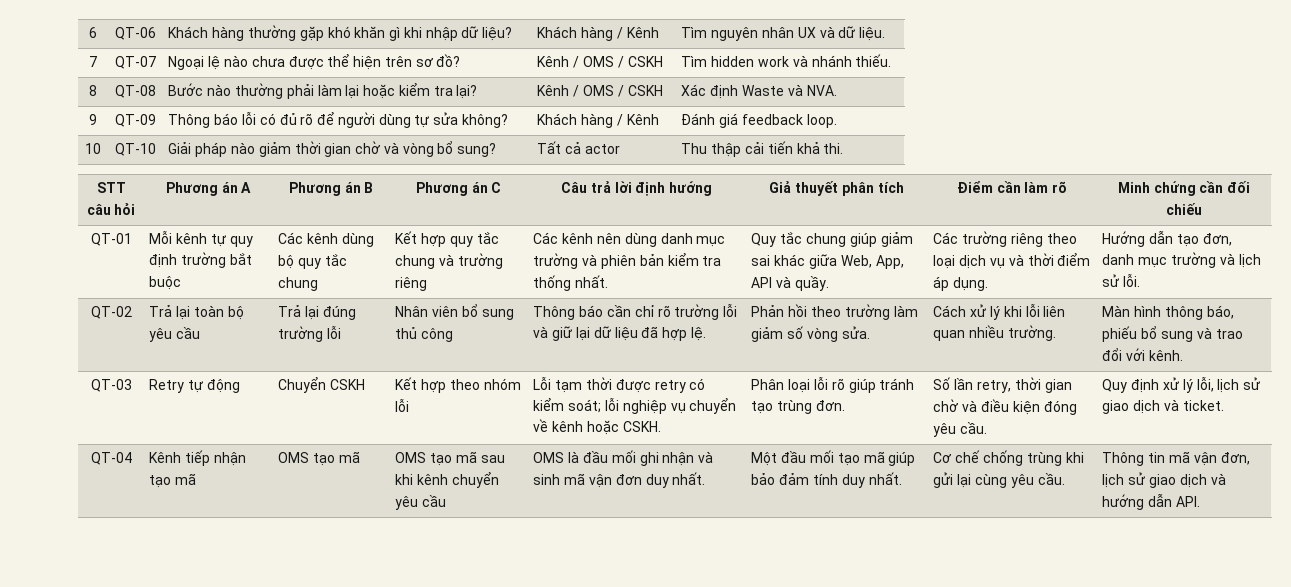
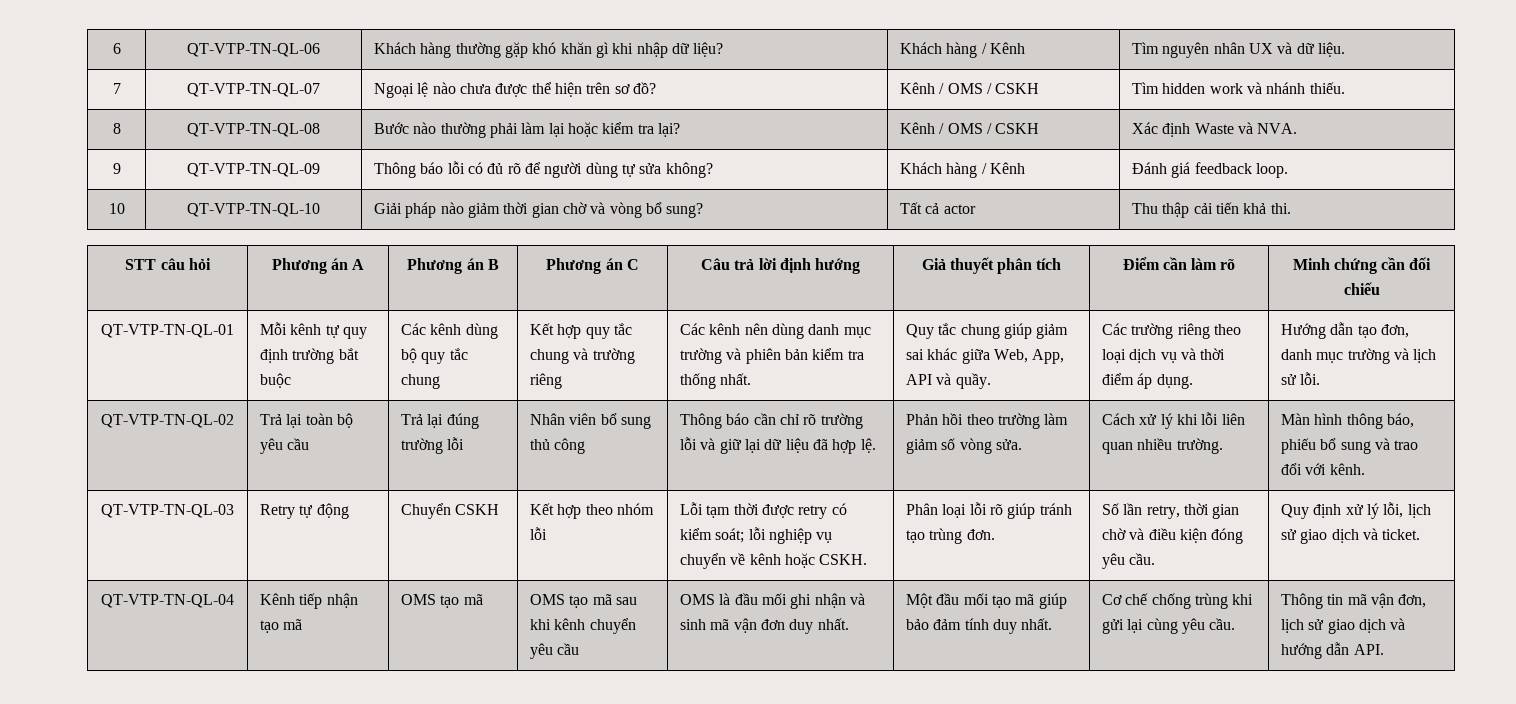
[114,27,156,40] QT-06 -> [187,43,320,57] QT-VTP-TN-QL-06
[114,56,156,69] QT-07 -> [187,83,320,97] QT-VTP-TN-QL-07
[114,85,156,98] QT-08 -> [187,123,320,137] QT-VTP-TN-QL-08
[114,114,156,127] QT-09 -> [187,163,320,177] QT-VTP-TN-QL-09
[114,143,156,156] QT-10 -> [187,203,320,217] QT-VTP-TN-QL-10
[90,233,132,246] QT-01 -> [101,324,234,338] QT-VTP-TN-QL-01
[90,306,132,319] QT-02 -> [101,414,234,428] QT-VTP-TN-QL-02
[90,379,132,392] QT-03 -> [101,504,234,518] QT-VTP-TN-QL-03
[90,452,132,465] QT-04 -> [101,594,234,608] QT-VTP-TN-QL-04

